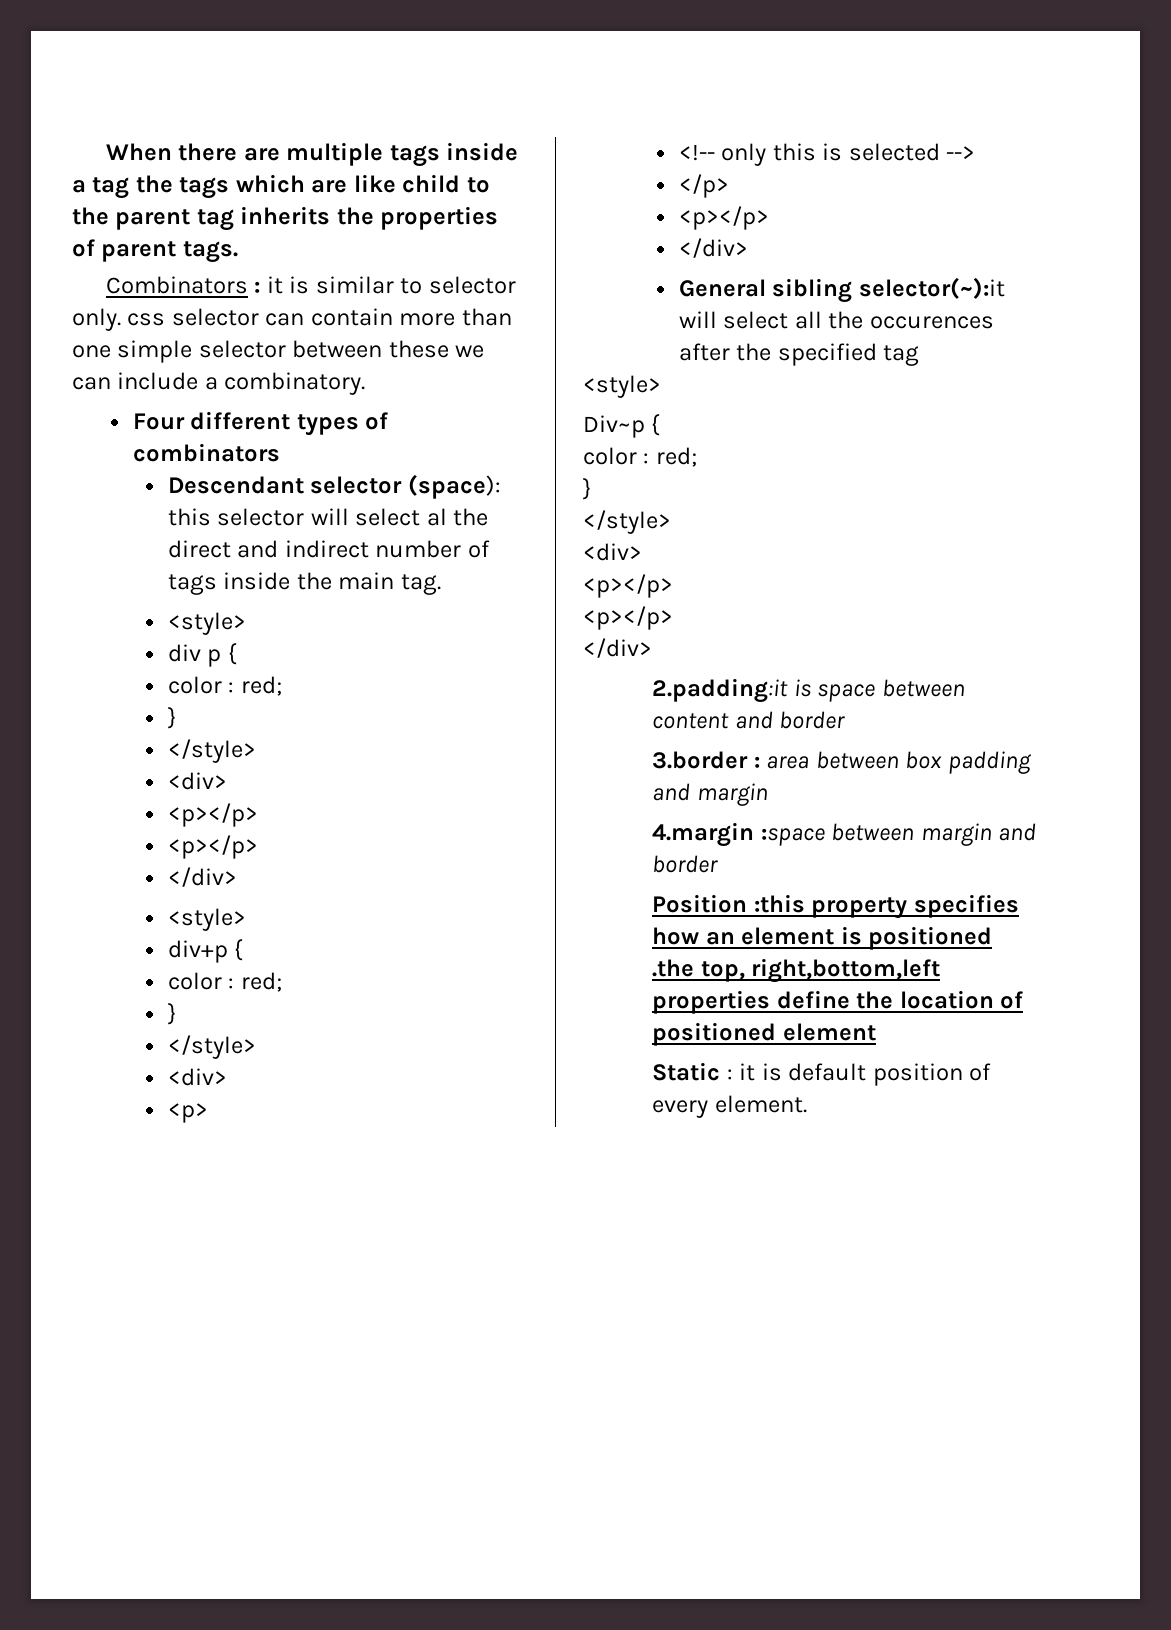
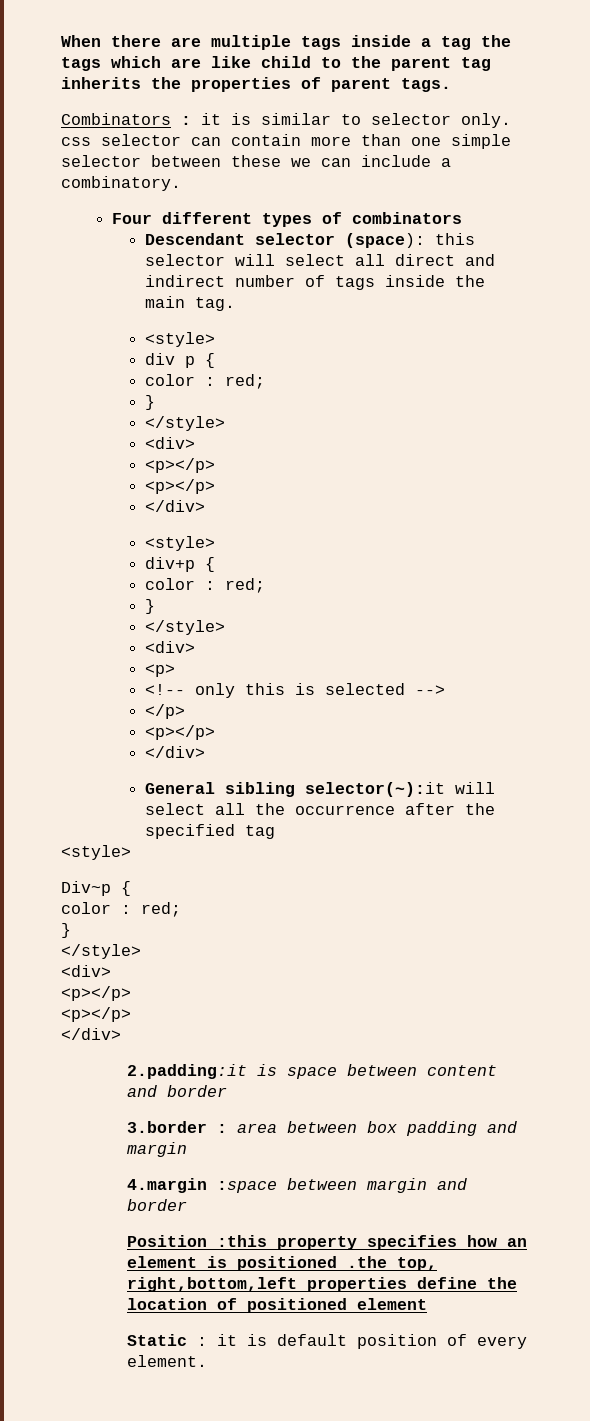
[426,508,489,526] al the -> [355,254,386,266] all
[869,316,994,329] occurences -> [295,805,396,815] occurrence

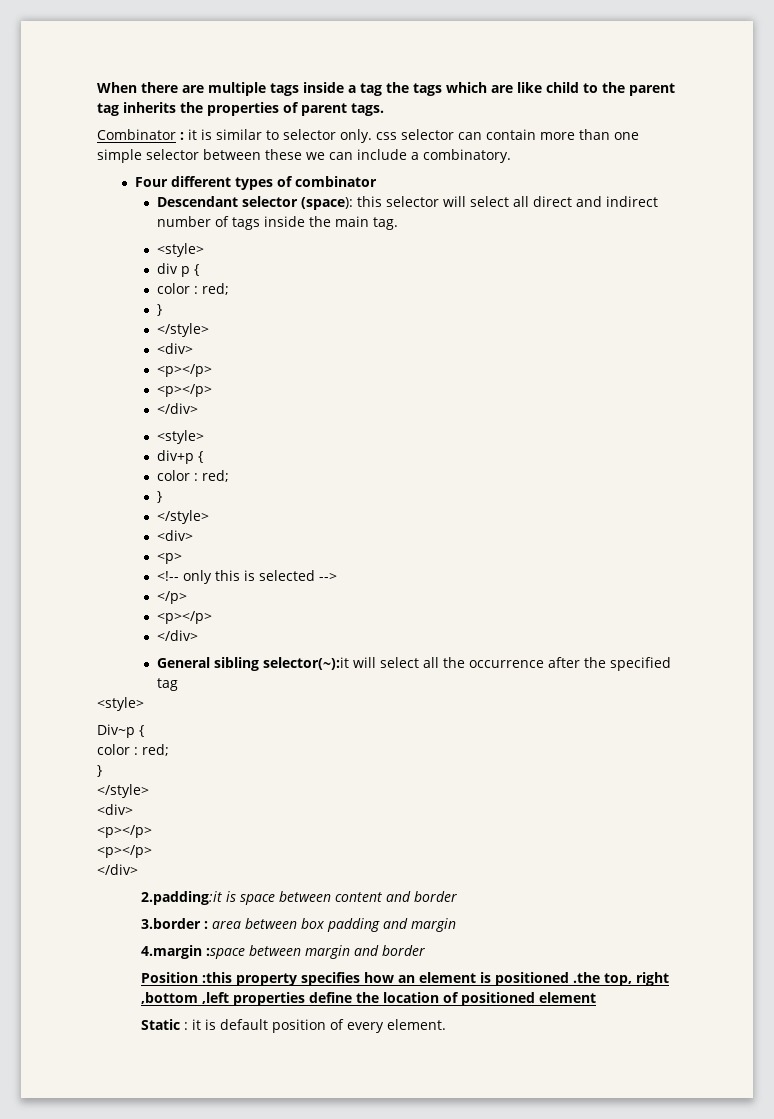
[61,113,171,125] Combinators -> [97,129,176,140] Combinator
[352,212,463,224] combinators -> [294,176,377,187] combinator
[126,1277,297,1292] right,bottom,left -> [636,972,670,986] [141,992,230,1004] right ,bottom ,left

